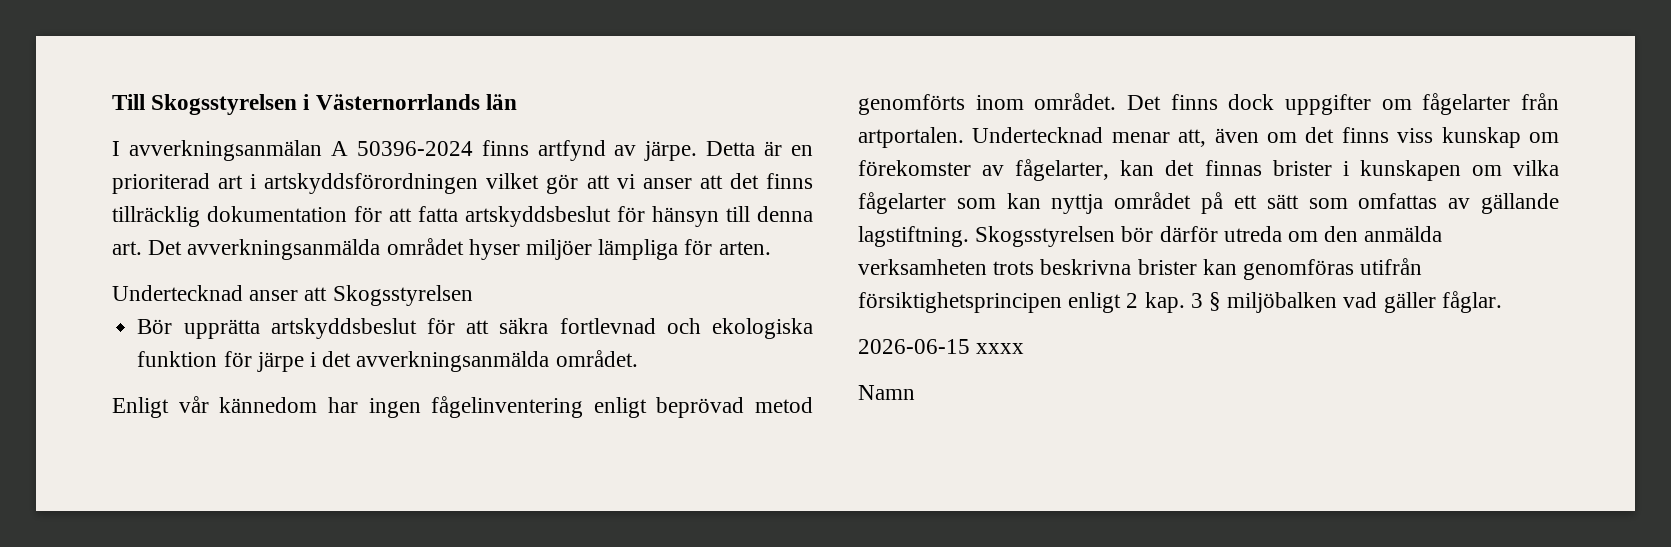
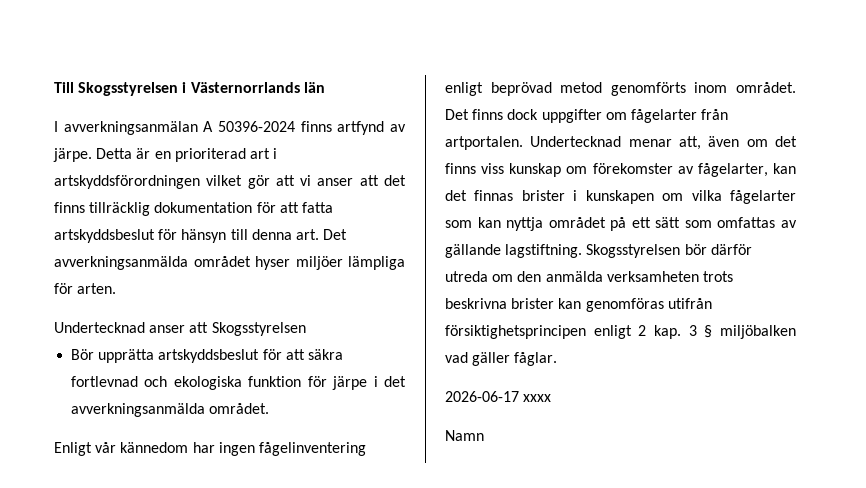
[858,339,970,354] 2026-06-15 -> [445,391,519,402] 2026-06-17

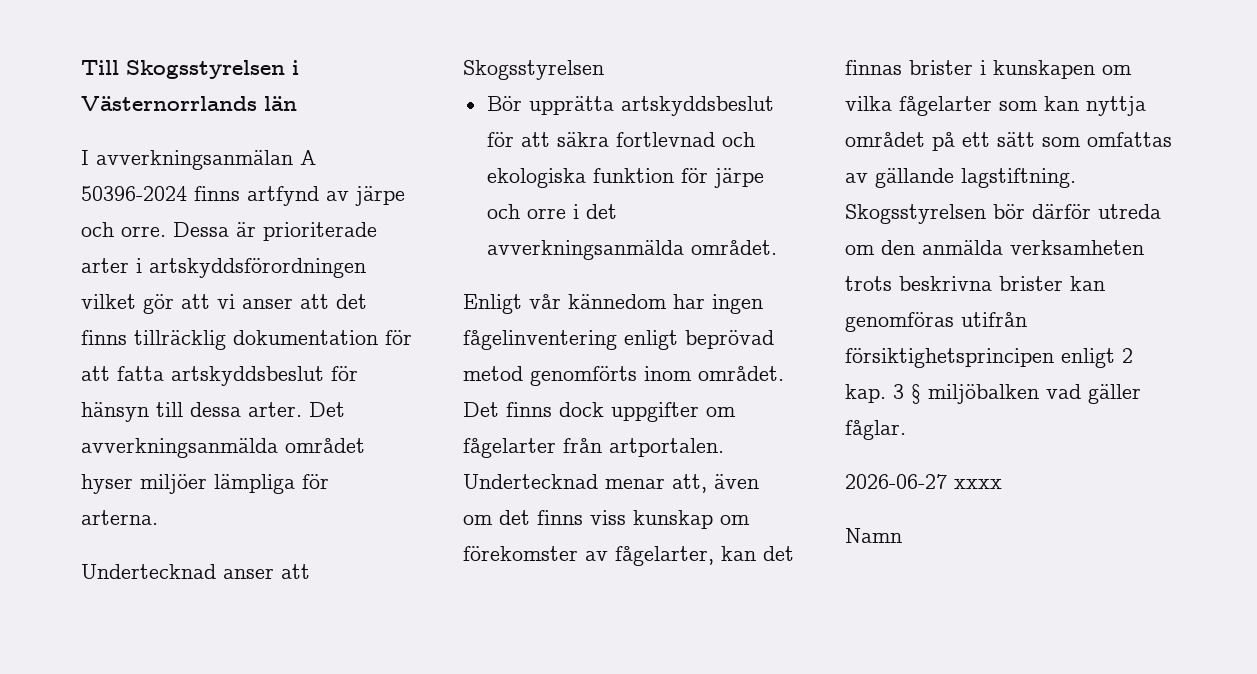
[53,148,270,162] järpe. Detta är en prioriterad art -> [355,186,405,206] [81,222,377,241] [81,258,129,273] järpe och orre. Dessa är prioriterade arter
[251,229,319,240] denna art. -> [190,402,302,417] dessa arter.
[77,283,117,294] arten. -> [81,510,158,525] arterna.
(368, 383) none -> [486,204,566,219] och orre
[445,391,519,402] 2026-06-17 -> [845,474,947,489] 2026-06-27

